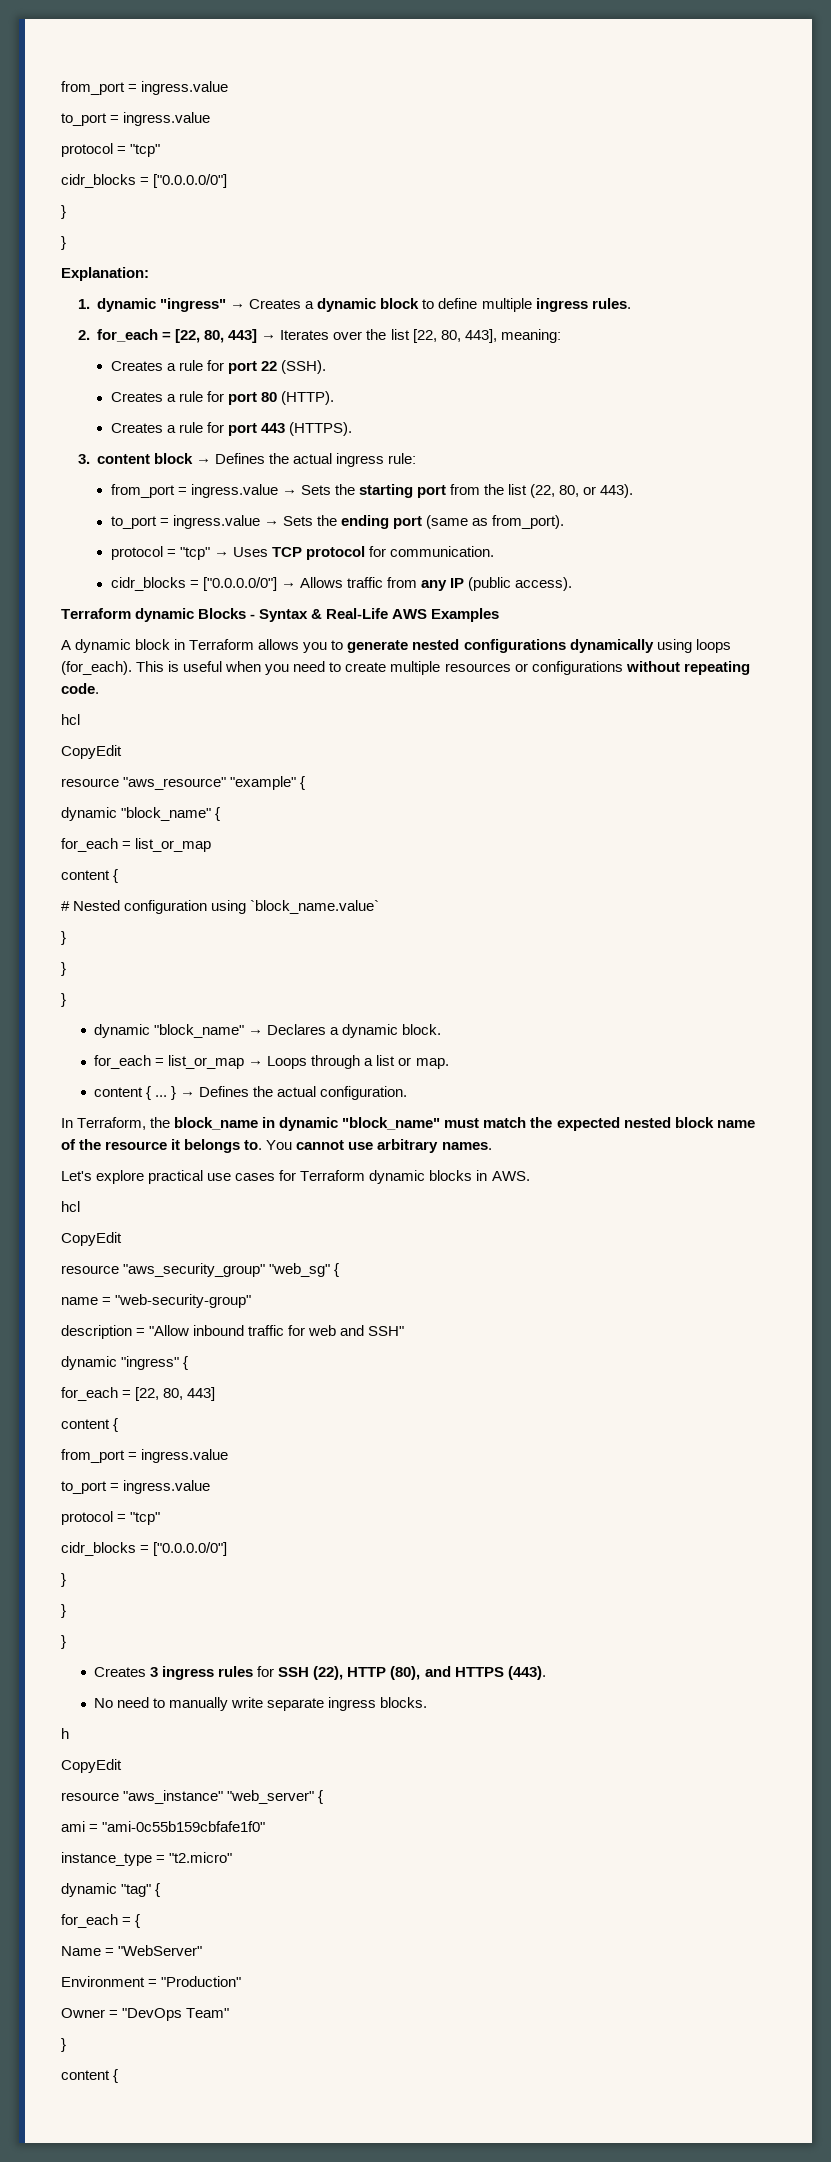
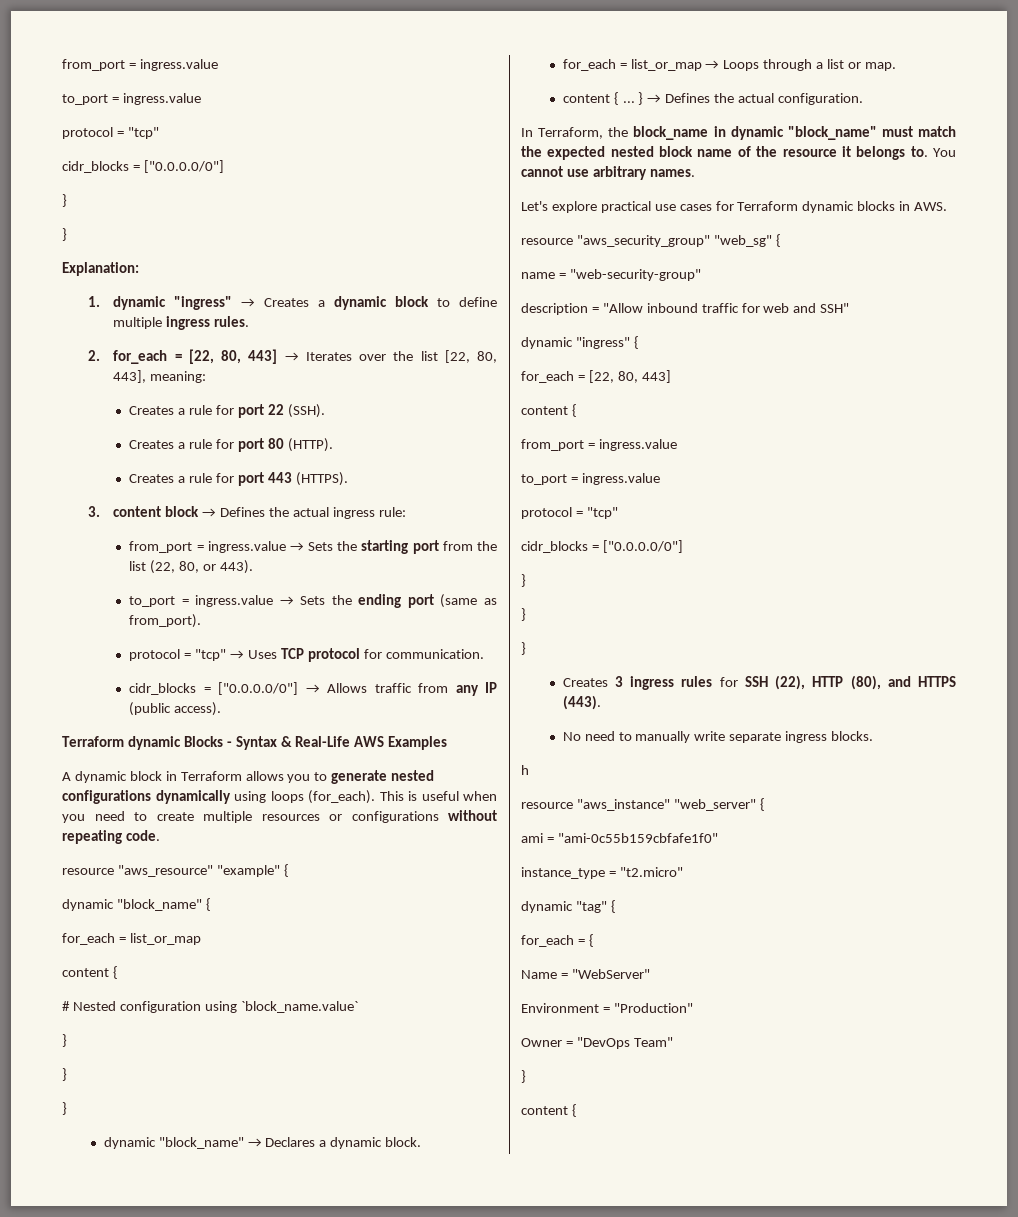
[61,714,80,725] [61,745,122,759] // hcl // CopyEdit -> (160, 835) none
[61,1201,80,1212] [61,1232,122,1246] // hcl // CopyEdit -> (948, 206) none
[61,1759,122,1773] // CopyEdit -> (529, 770) none

